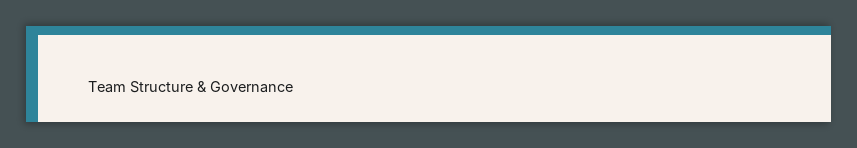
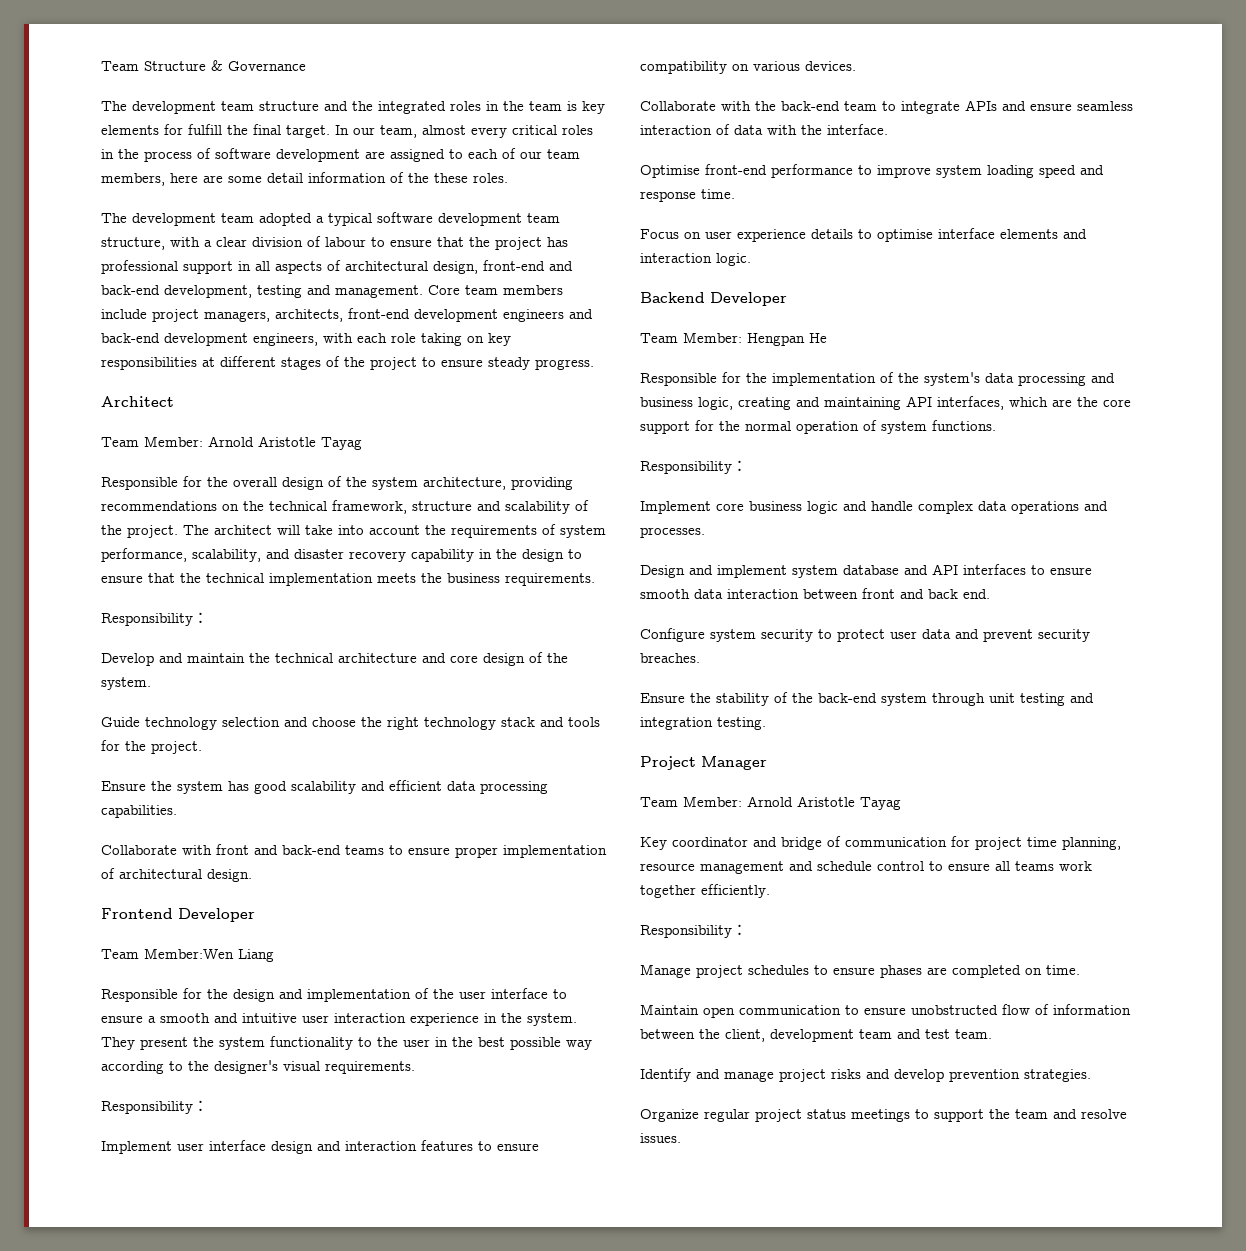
(293, 87) none -> [101,101,605,114] [101,124,593,138] [101,148,580,162] [101,172,508,186] [101,212,560,226] [101,236,568,250] [101,260,573,274] [101,285,563,298] [101,308,593,322] [101,333,511,346] [101,356,594,370] [101,396,174,407] [101,436,362,450] [101,476,573,490] [101,500,589,514] [101,524,606,538] [101,548,582,562] [101,573,595,586] [101,612,208,626] [101,652,568,666] [101,677,151,690] [101,717,600,730] [101,740,202,754] [101,780,548,794] [101,805,177,818] [101,844,607,858] [101,868,252,882] [101,908,255,922] [101,948,274,962] [101,988,567,1002] [101,1013,577,1026] [101,1036,592,1050] [101,1060,415,1074] [101,1100,208,1114] [101,1140,539,1154] [640,61,856,74] [640,100,1133,114] [640,124,888,135] [640,164,1104,178] [640,189,735,202] [640,228,1087,242] [640,253,751,266] [640,292,787,306] [640,332,827,346] [640,372,1115,386] [640,396,1131,410] [640,420,996,434] [640,460,747,474] [640,501,1108,514] [640,527,705,538] [640,564,1092,578] [640,588,990,599] [640,628,1090,642] [640,653,700,663] [640,692,1094,706] [640,717,766,730] [640,756,767,770] [640,796,901,810] [640,836,1121,850] [640,861,1092,874] [640,884,770,898] [640,924,747,938] [640,964,1080,978] [640,1004,1131,1018] [640,1029,992,1042] [640,1068,1091,1082] [640,1109,1127,1122] [640,1133,681,1143] // The development team structure and the integrated roles in the team is key elements for fulfill the final target. In our team, almost every critical roles in the process of software development are assigned to each of our team members, here are some detail information of the these roles. // The development team adopted a typical software development team structure, with a clear division of labour to ensure that the project has professional support in all aspects of architectural design, front-end and back-end development, testing and management. Core team members include project managers, architects, front-end development engineers and back-end development engineers, with each role taking on key responsibilities at different stages of the project to ensure steady progress. // Architect // Team Member: Arnold Aristotle Tayag // Responsible for the overall design of the system architecture, providing recommendations on the technical framework, structure and scalability of the project. The architect will take into account the requirements of system performance, scalability, and disaster recovery capability in the design to ensure that the technical implementation meets the business requirements. // Responsibility： // Develop and maintain the technical architecture and core design of the system. // Guide technology selection and choose the right technology stack and tools for the project. // Ensure the system has good scalability and efficient data processing capabilities. // Collaborate with front and back-end teams to ensure proper implementation of architectural design. // Frontend Developer // Team Member:Wen Liang // Responsible for the design and implementation of the user interface to ensure a smooth and intuitive user interaction experience in the system. They present the system functionality to the user in the best possible way according to the designer's visual requirements. // Responsibility： // Implement user interface design and interaction features to ensure compatibility on various devices. // Collaborate with the back-end team to integrate APIs and ensure seamless interaction of data with the interface. // Optimise front-end performance to improve system loading speed and response time. // Focus on user experience details to optimise interface elements and interaction logic. // Backend Developer // Team Member: Hengpan He // Responsible for the implementation of the system's data processing and business logic, creating and maintaining API interfaces, which are the core support for the normal operation of system functions. // Responsibility： // Implement core business logic and handle complex data operations and processes. // Design and implement system database and API interfaces to ensure smooth data interaction between front and back end. // Configure system security to protect user data and prevent security breaches. // Ensure the stability of the back-end system through unit testing and integration testing. // Project Manager // Team Member: Arnold Aristotle Tayag // Key coordinator and bridge of communication for project time planning, resource management and schedule control to ensure all teams work together efficiently. // Responsibility： // Manage project schedules to ensure phases are completed on time. // Maintain open communication to ensure unobstructed flow of information between the client, development team and test team. // Identify and manage project risks and develop prevention strategies. // Organize regular project status meetings to support the team and resolve issues.

